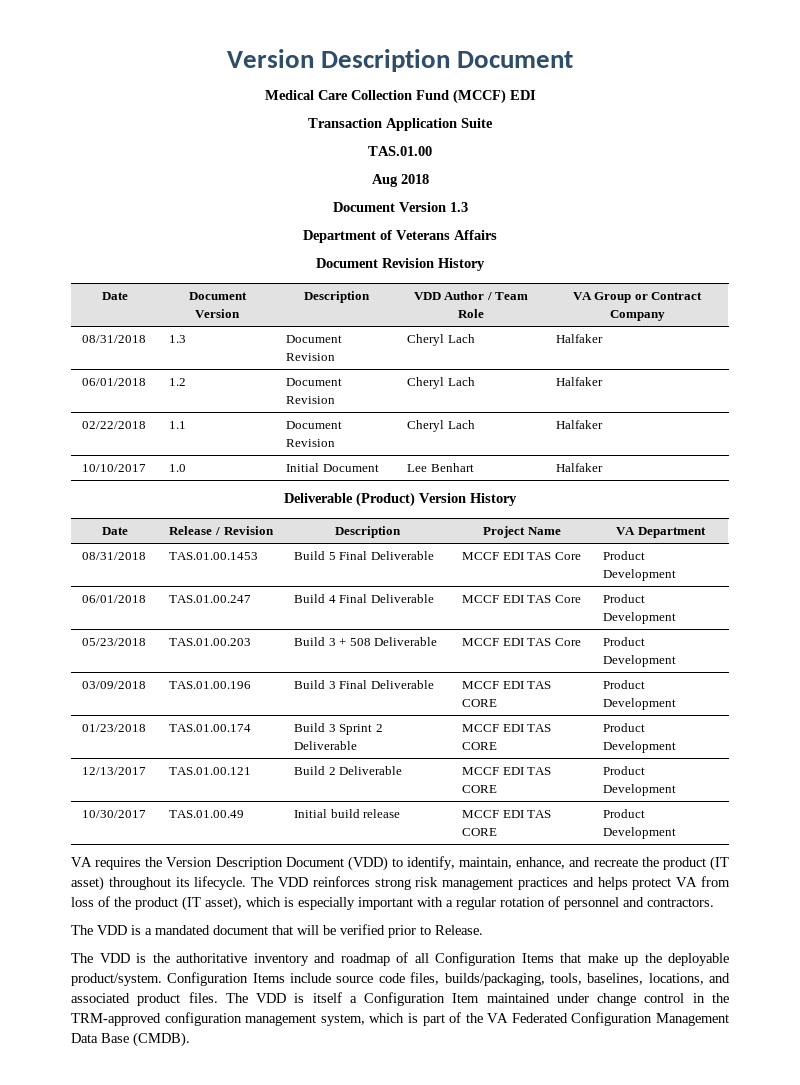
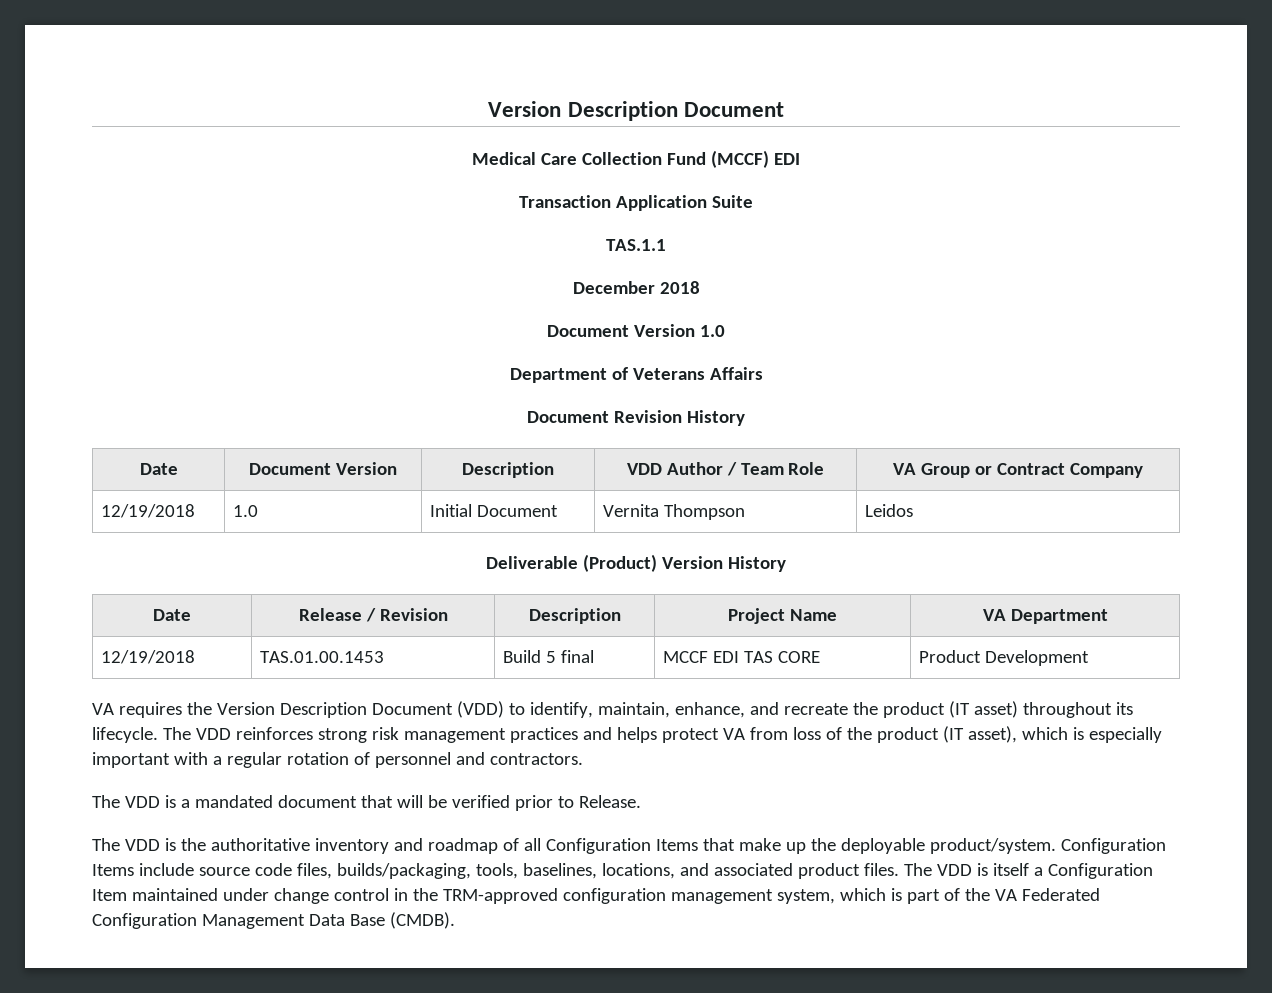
[368,146,432,156] [371,174,398,187] TAS.01.00 // Aug -> [606,239,666,251] [572,281,655,294] TAS.1.1 // December
[449,202,468,212] 1.3 -> [699,325,725,337] 1.0
[82,335,147,343] [169,335,187,343] [286,335,343,343] [286,353,336,361] [407,334,475,346] [556,334,604,343] [82,378,147,386] [169,378,187,386] [286,378,343,386] [286,396,336,404] [407,377,475,389] [556,377,604,386] [82,421,147,429] [169,421,187,429] [286,421,343,429] [286,439,336,447] [407,420,475,432] [556,420,604,429] [82,464,147,472] 08/31/2018 | 1.3 | Document Revision | Cheryl Lach | Halfaker // 06/01/2018 | 1.2 | Document Revision | Cheryl Lach | Halfaker // 02/22/2018 | 1.1 | Document Revision | Cheryl Lach | Halfaker // 10/10/2017 -> [100,504,195,518] 12/19/2018
[407,463,474,472] [556,463,604,472] Lee Benhart | Halfaker -> [602,504,745,520] [864,504,913,517] Vernita Thompson | Leidos
[82,552,147,560] 08/31/2018 -> [100,650,195,664] 12/19/2018
[339,551,434,560] [462,552,581,560] [603,551,646,560] [603,569,677,581] [82,595,147,603] [169,595,252,603] [294,594,434,603] [462,595,581,603] [603,594,646,603] [603,612,677,624] [82,638,147,646] [169,638,252,646] [294,637,438,646] [462,638,581,646] [603,637,646,646] [603,655,677,667] [82,681,147,689] [169,681,252,689] [294,680,434,689] [462,681,552,689] [462,699,498,707] [603,680,646,689] [603,698,677,710] [82,724,147,732] [169,724,252,732] [294,723,383,735] [294,741,358,750] [462,724,552,732] [462,742,498,750] [603,723,646,732] [603,741,677,753] [82,767,147,775] [169,767,252,775] [294,766,403,775] [462,767,552,775] [462,785,498,793] [603,766,646,775] [603,784,677,796] [82,810,147,818] [169,810,245,818] [294,809,401,818] Final Deliverable | MCCF EDI TAS Core | Product Development // 06/01/2018 | TAS.01.00.247 | Build 4 Final Deliverable | MCCF EDI TAS Core | Product Development // 05/23/2018 | TAS.01.00.203 | Build 3 + 508 Deliverable | MCCF EDI TAS Core | Product Development // 03/09/2018 | TAS.01.00.196 | Build 3 Final Deliverable | MCCF EDI TAS CORE | Product Development // 01/23/2018 | TAS.01.00.174 | Build 3 Sprint 2 Deliverable | MCCF EDI TAS CORE | Product Development // 12/13/2017 | TAS.01.00.121 | Build 2 Deliverable | MCCF EDI TAS CORE | Product Development // 10/30/2017 | TAS.01.00.49 | Initial build release -> [560,650,594,663] final

